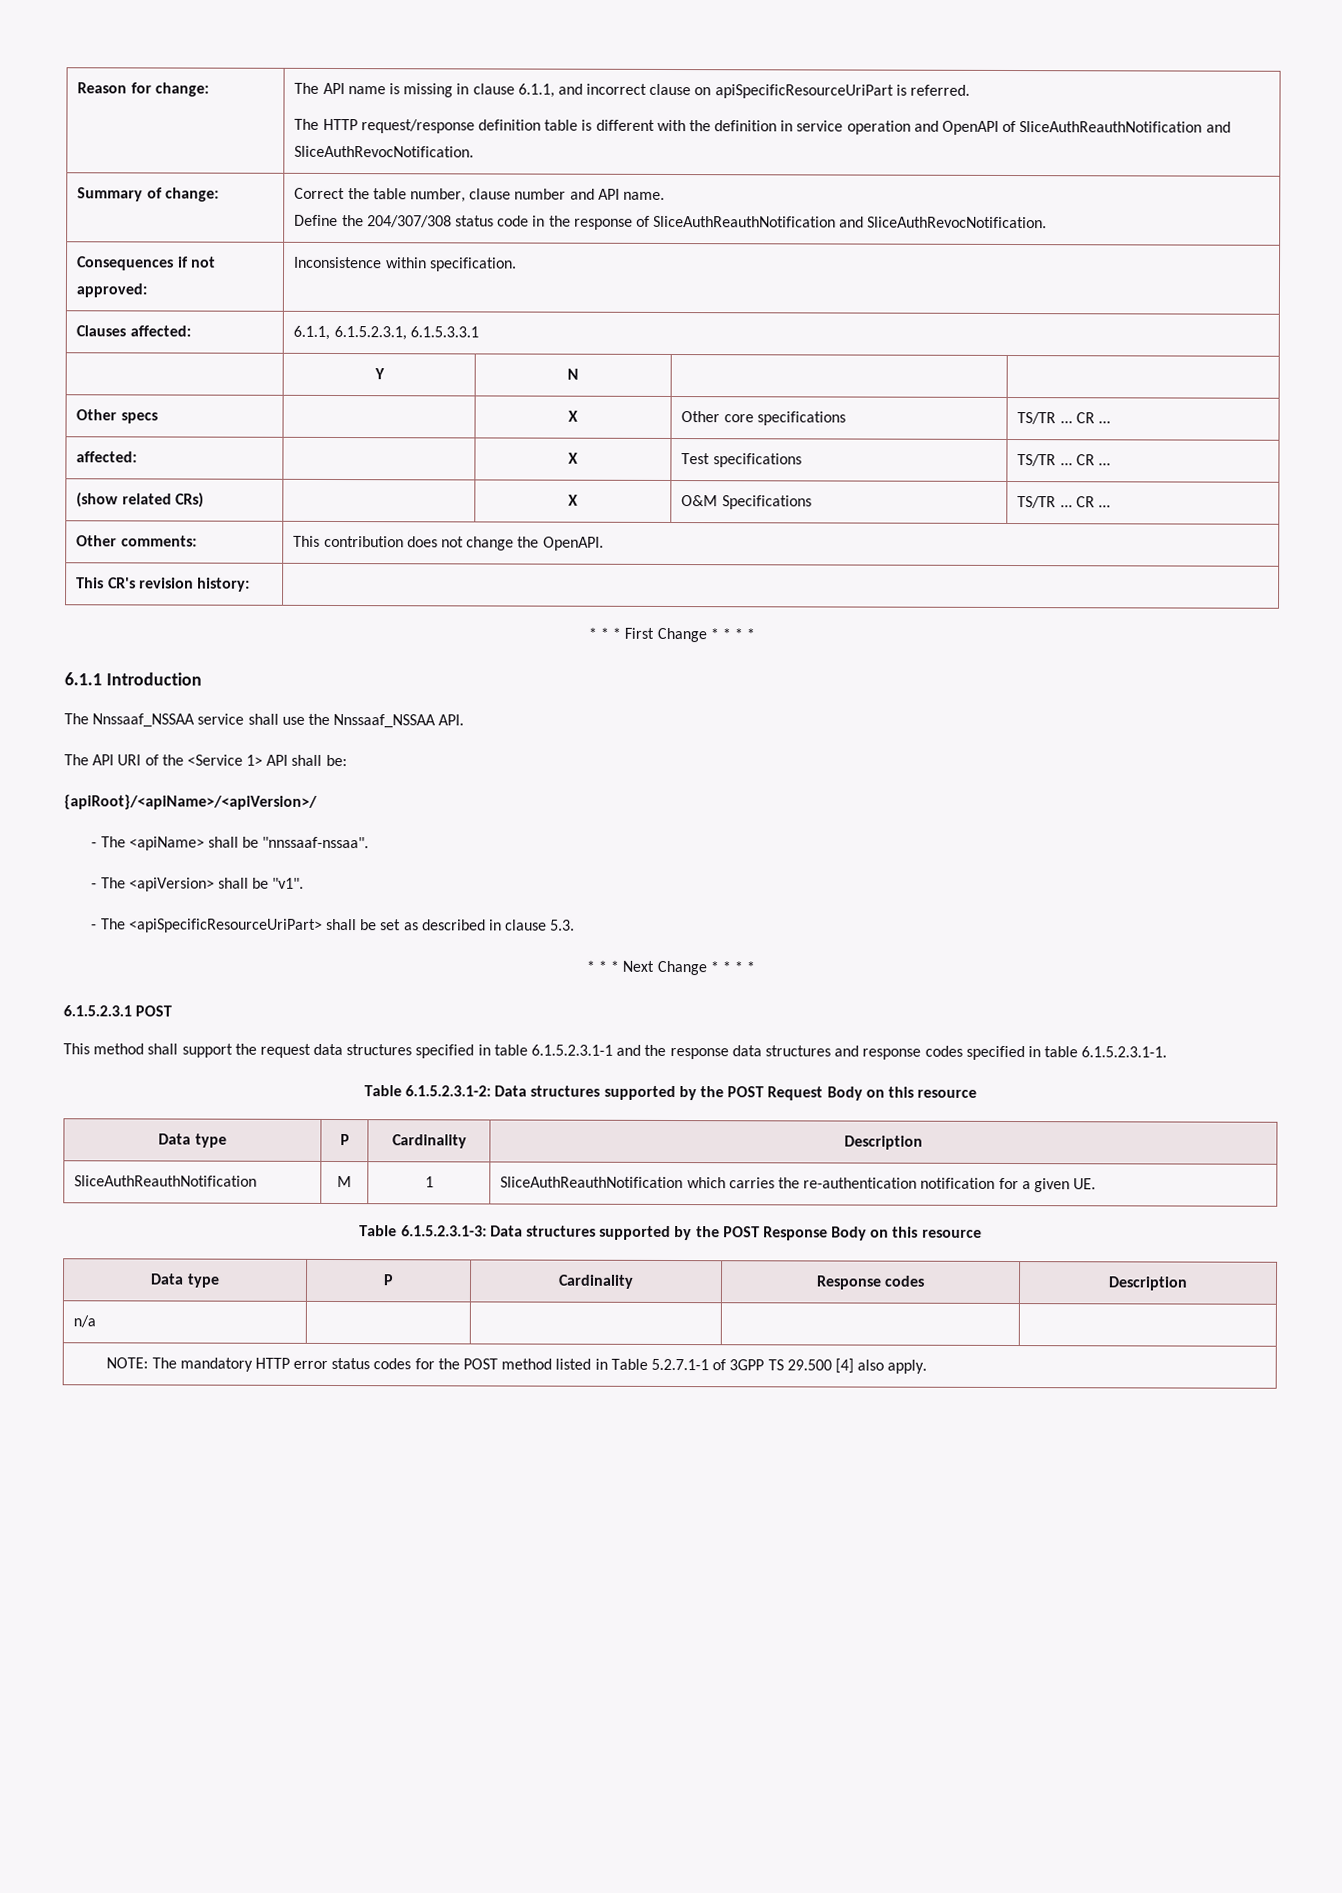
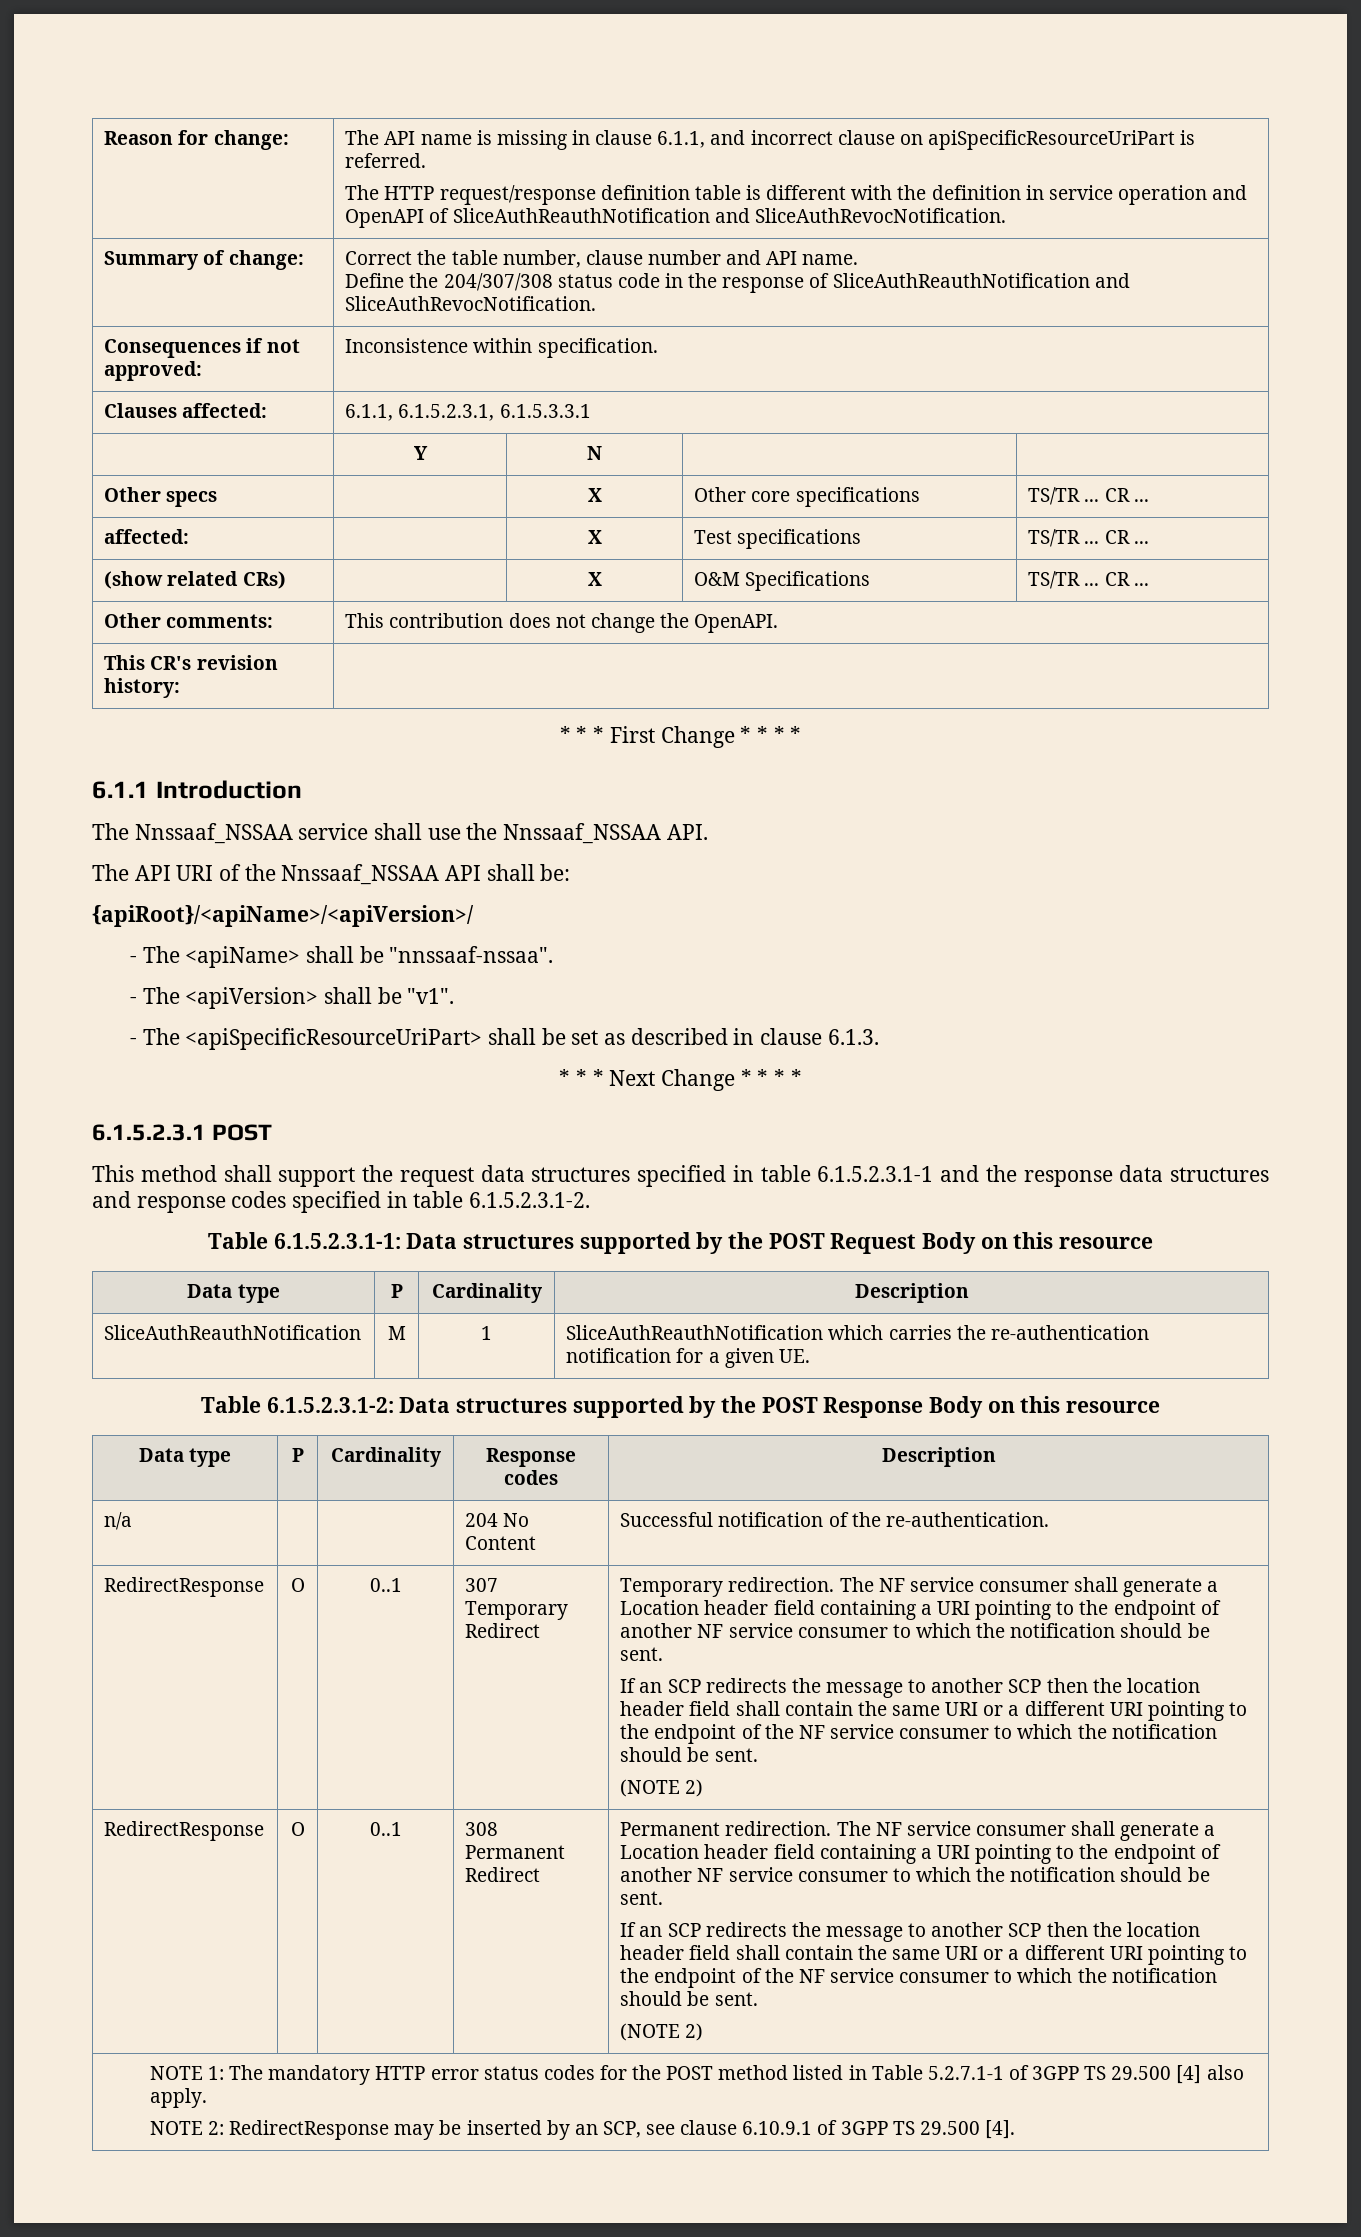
[186,754,264,766] <Service 1> -> [281,864,440,885] Nnssaaf_NSSAA
[550,919,576,931] 5.3. -> [827,1029,879,1045] 6.1.3.
[1081,1046,1168,1058] [363,1085,492,1097] 6.1.5.2.3.1-1. // Table 6.1.5.2.3.1-2: -> [469,1192,591,1208] [207,1232,401,1249] 6.1.5.2.3.1-2. // Table 6.1.5.2.3.1-1:
[400,1225,487,1237] 6.1.5.2.3.1-3: -> [266,1397,394,1413] 6.1.5.2.3.1-2:
[106,1357,149,1369] | // NOTE: -> [465,1513,530,1527] [465,1536,537,1550] [620,1512,1049,1527] [104,1577,265,1597] [290,1578,305,1592] [369,1578,402,1592] [465,1578,499,1592] [465,1601,569,1620] [465,1623,541,1638] [620,1577,1219,1597] [620,1600,1221,1620] [620,1623,1210,1638] [620,1647,664,1661] [620,1678,1200,1698] [620,1701,1247,1721] [620,1724,1217,1744] [620,1747,758,1762] [620,1779,704,1797] [104,1821,265,1841] [290,1822,305,1836] [369,1822,402,1836] [465,1822,499,1836] [465,1845,566,1859] [465,1867,541,1882] [620,1821,1216,1841] [620,1844,1221,1864] [620,1867,1210,1882] [620,1891,664,1905] [620,1922,1200,1942] [620,1945,1247,1965] [620,1968,1217,1988] [620,1991,758,2006] [620,2023,704,2041] [149,2066,224,2080] 204 No Content | Successful notification of the re-authentication. // RedirectResponse | O | 0..1 | 307 Temporary Redirect | Temporary redirection. The NF service consumer shall generate a Location header field containing a URI pointing to the endpoint of another NF service consumer to which the notification should be sent. // If an SCP redirects the message to another SCP then the location header field shall contain the same URI or a different URI pointing to the endpoint of the NF service consumer to which the notification should be sent. // (NOTE 2) // RedirectResponse | O | 0..1 | 308 Permanent Redirect | Permanent redirection. The NF service consumer shall generate a Location header field containing a URI pointing to the endpoint of another NF service consumer to which the notification should be sent. // If an SCP redirects the message to another SCP then the location header field shall contain the same URI or a different URI pointing to the endpoint of the NF service consumer to which the notification should be sent. // (NOTE 2) // NOTE 1:
(928, 1366) none -> [149,2120,1015,2140] // NOTE 2: RedirectResponse may be inserted by an SCP, see clause 6.10.9.1 of 3GPP TS 29.500 [4].

